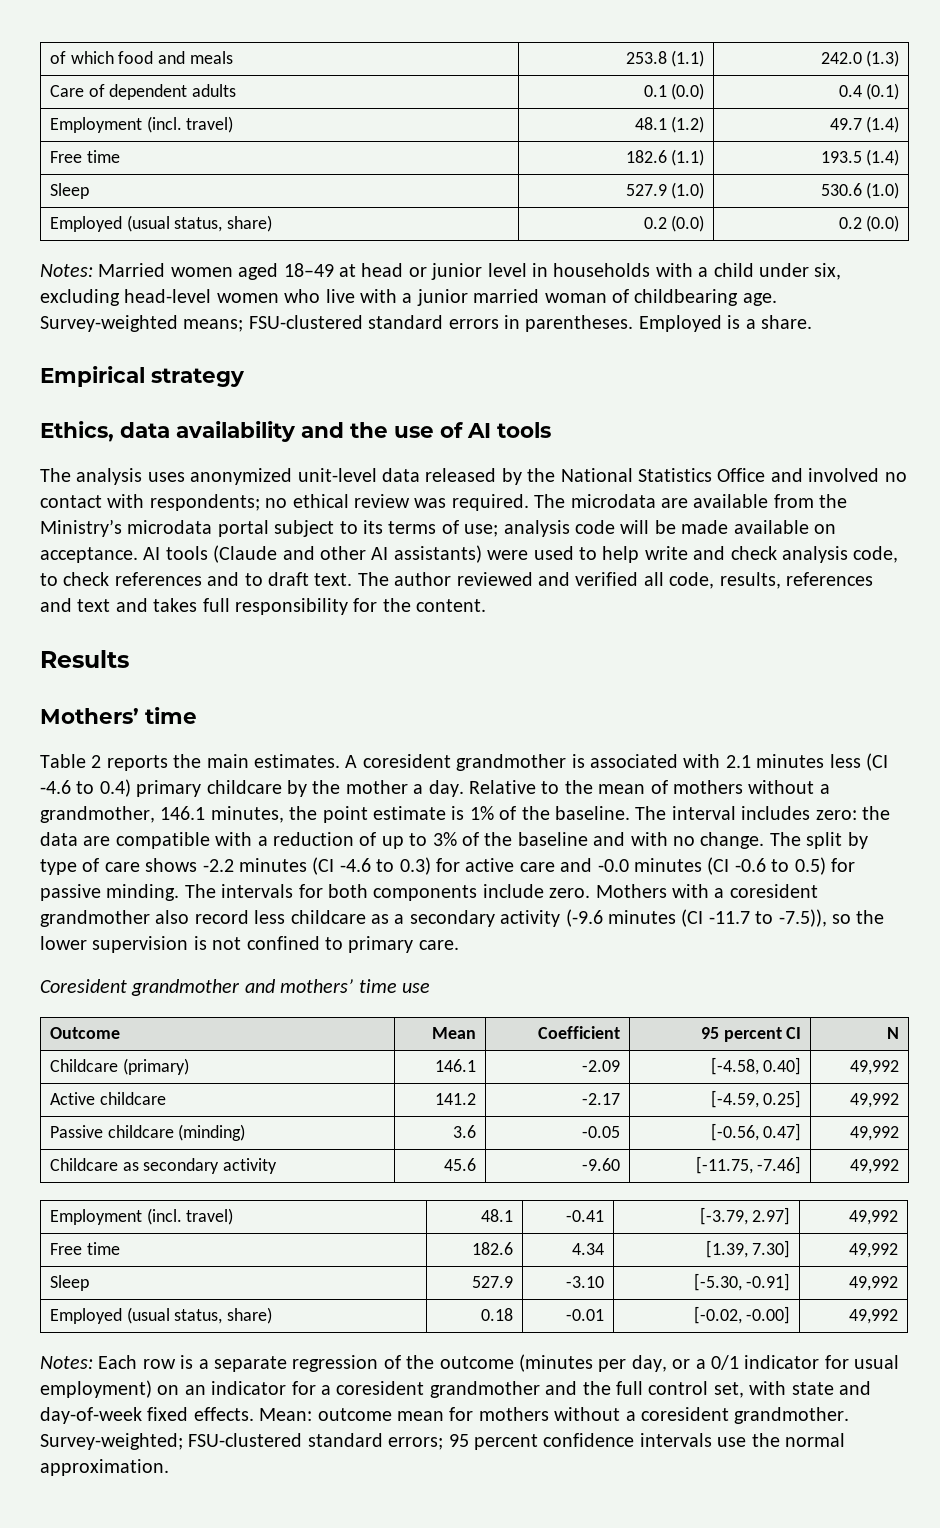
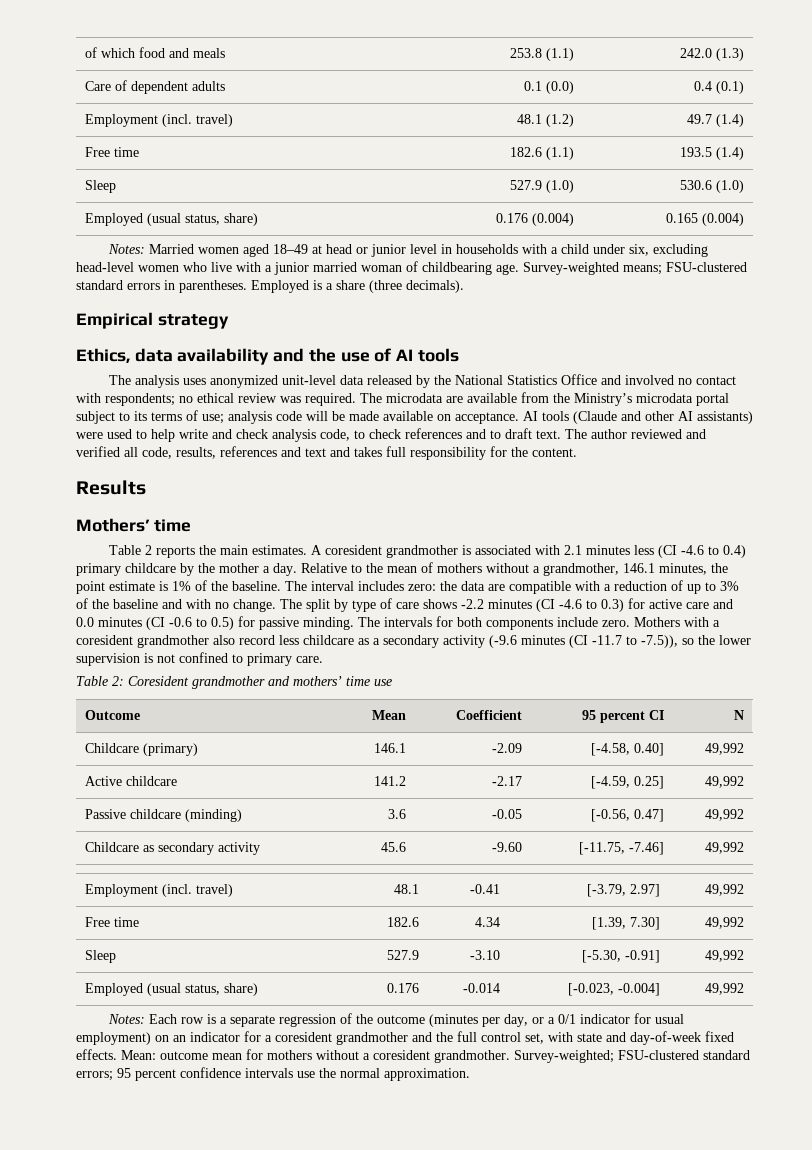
[643,215,705,232] [838,215,900,232] 0.2 (0.0) | 0.2 (0.0) -> [495,213,574,226] [665,213,744,226] 0.176 (0.004) | 0.165 (0.004)
[760,315,812,329] share. -> [336,280,464,293] share (three decimals).
[597,859,629,872] -0.0 -> [76,617,94,627] 0.0
(459, 945) none -> [76,676,124,686] Table 2:
[481,1308,514,1321] [566,1309,605,1321] [693,1306,791,1324] 0.18 | -0.01 | [-0.02, -0.00] -> [386,983,419,993] [462,983,500,993] [567,983,660,996] 0.176 | -0.014 | [-0.023, -0.004]

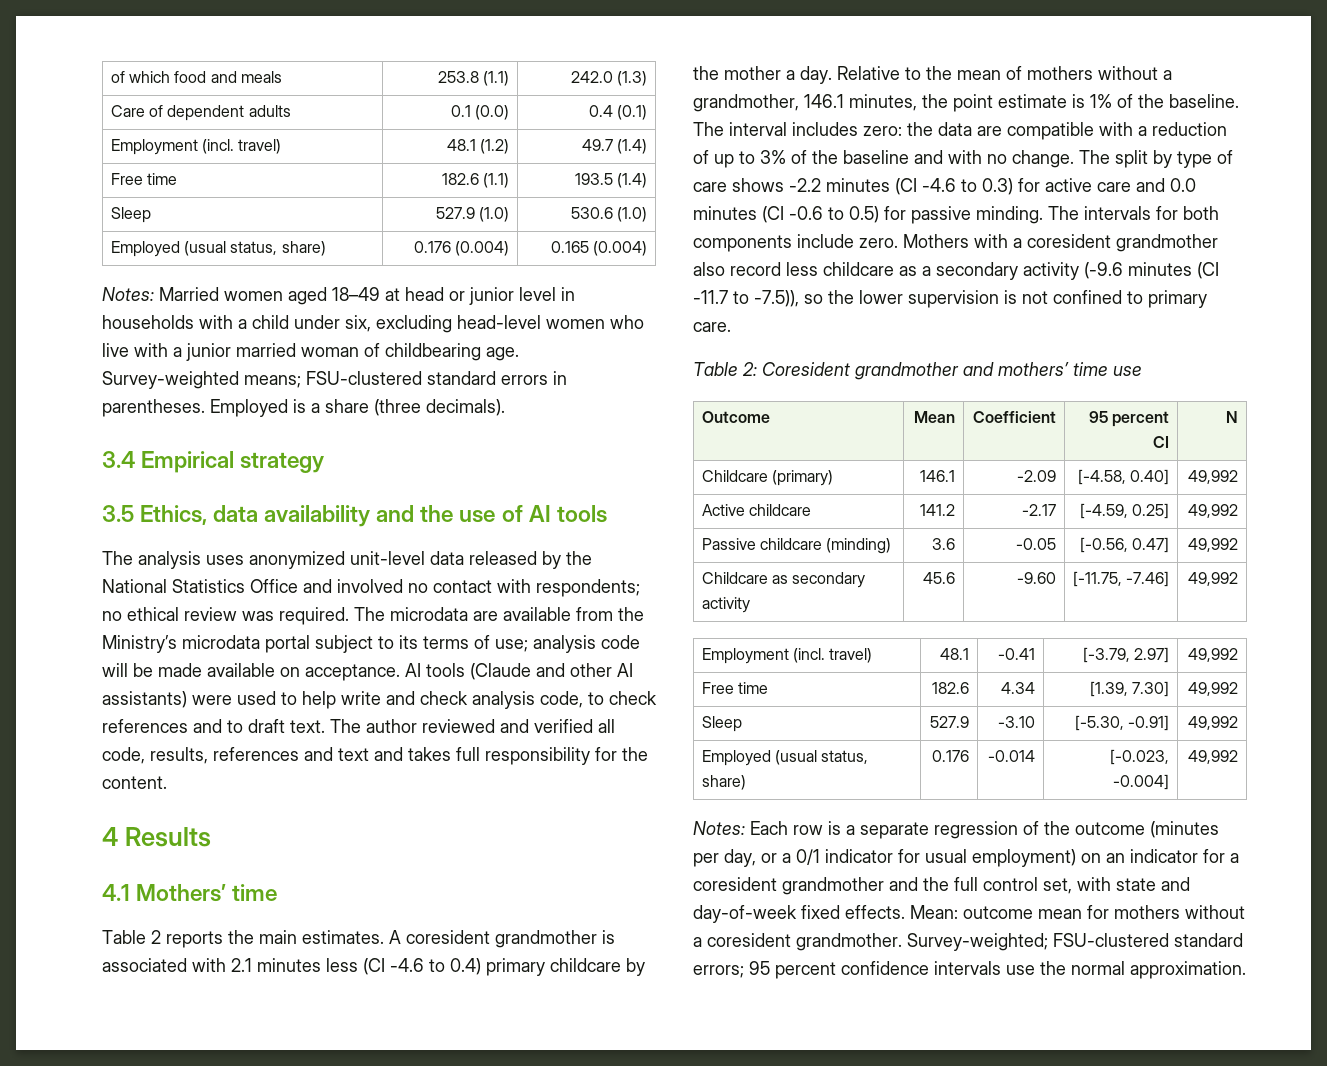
(464, 286) none -> [102,451,135,468] 3.4
(229, 321) none -> [102,505,134,522] 3.5
(577, 452) none -> [102,827,118,846] 4
(146, 487) none -> [102,884,130,901] 4.1

